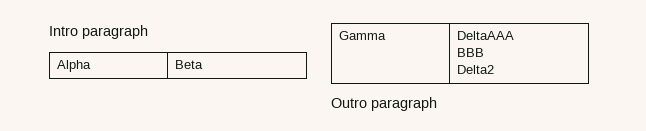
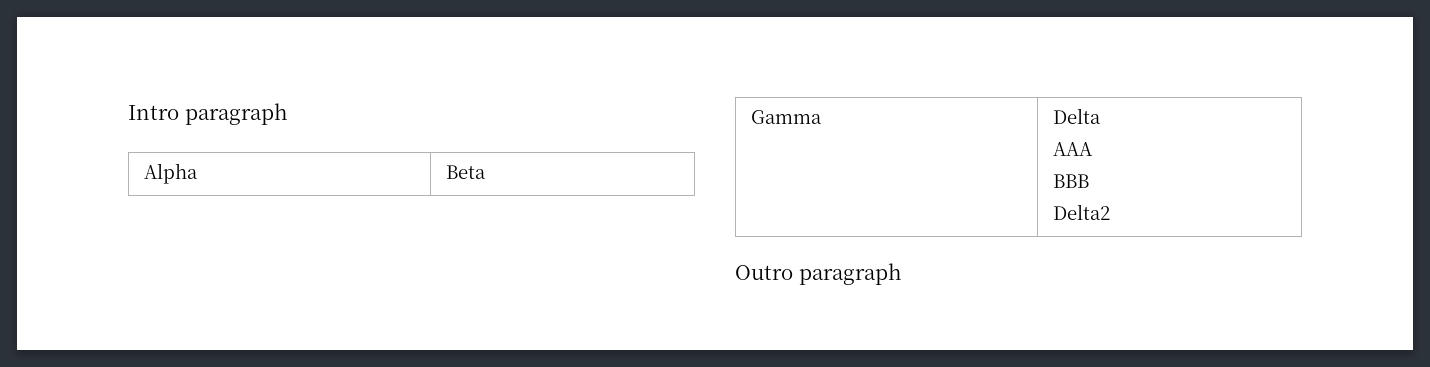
[457,31,515,40] DeltaAAA -> [1053,108,1102,124] [1053,142,1094,156] Delta // AAA

